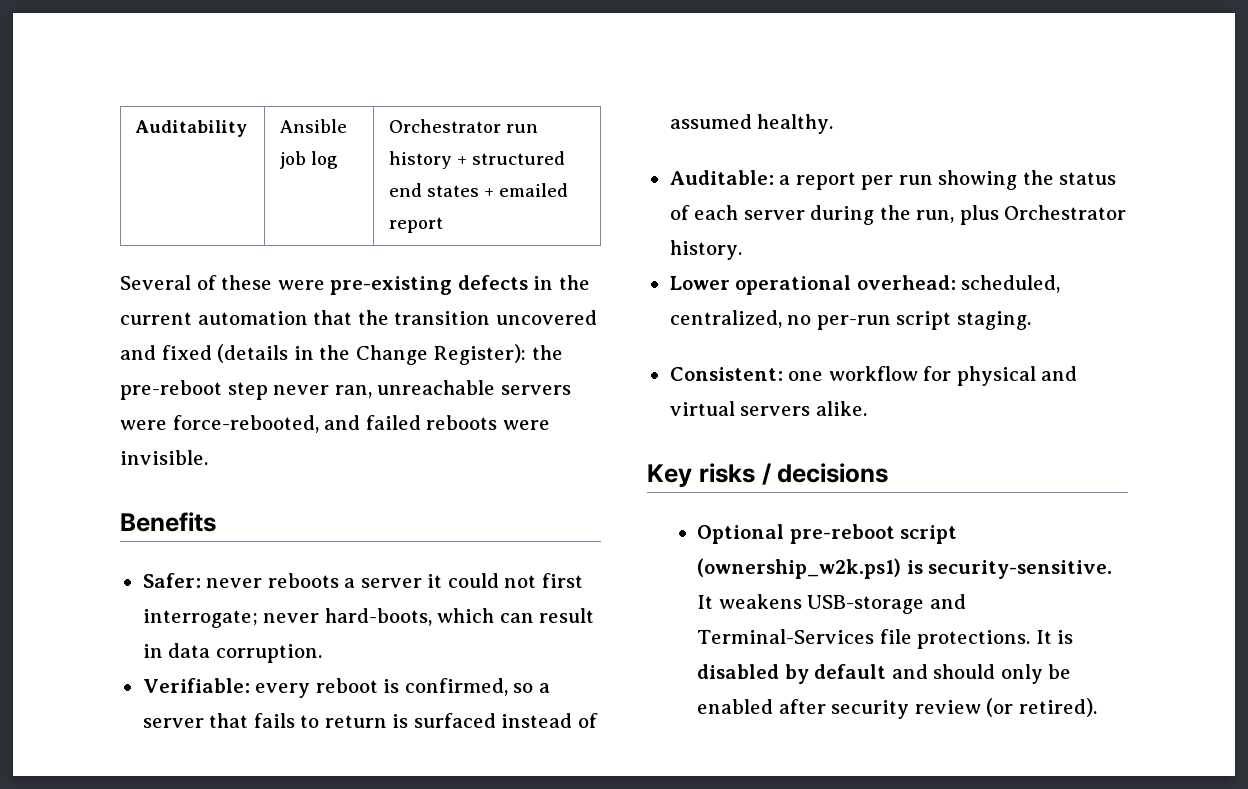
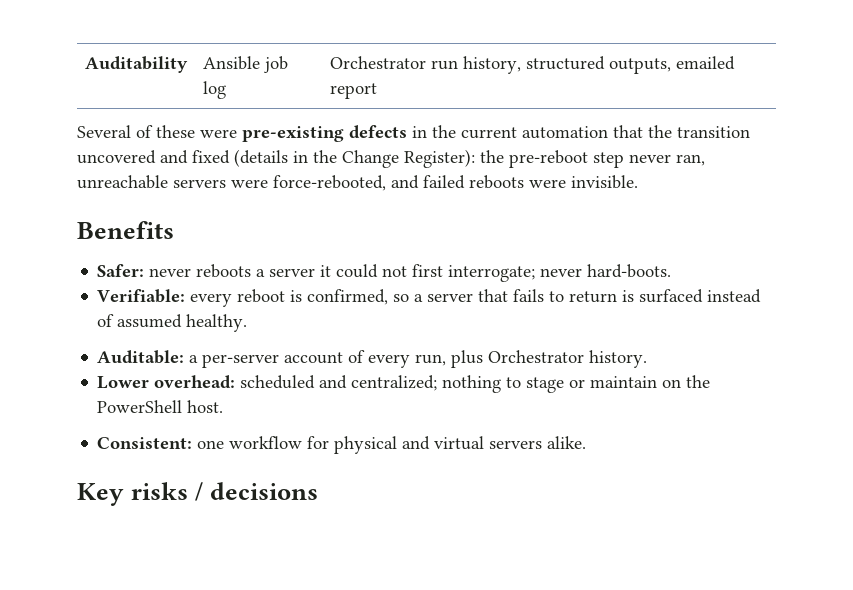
[389,151,566,169] [389,183,495,197] history + structured end states + -> [462,56,671,74] history, structured outputs,
[324,608,595,626] [142,643,322,663] hard-boots, which can result in data corruption. -> [587,264,672,278] hard-boots.
[795,170,1117,190] [669,205,911,225] report per run showing the status of each server during the -> [202,350,411,368] per-server account of every
[735,275,1061,295] [669,310,1031,330] operational overhead: scheduled, centralized, no per-run script staging. -> [154,375,711,393] [97,400,224,413] overhead: scheduled and centralized; nothing to stage or maintain on the PowerShell host.
[697,524,958,544] [697,558,1113,579] [697,594,966,614] [697,629,1074,649] [697,664,1072,684] [697,698,1097,719] // Optional pre-reboot script (ownership_w2k.ps1) is security-sensitive. It weakens USB-storage and Terminal-Services file protections. It is disabled by default and should only be enabled after security review (or retired). -> (319, 491) none

